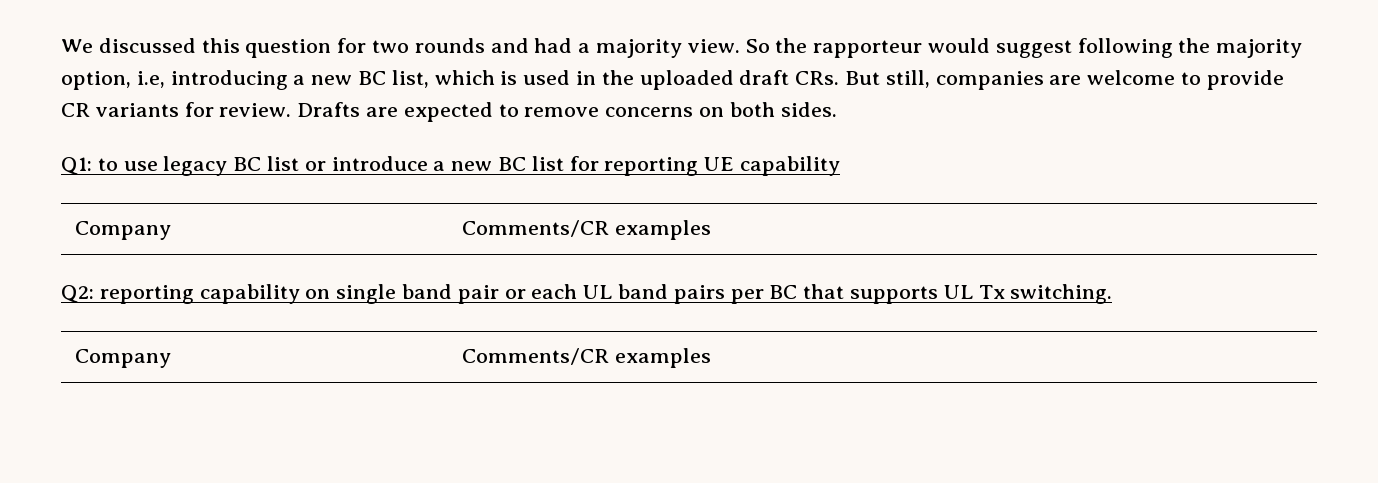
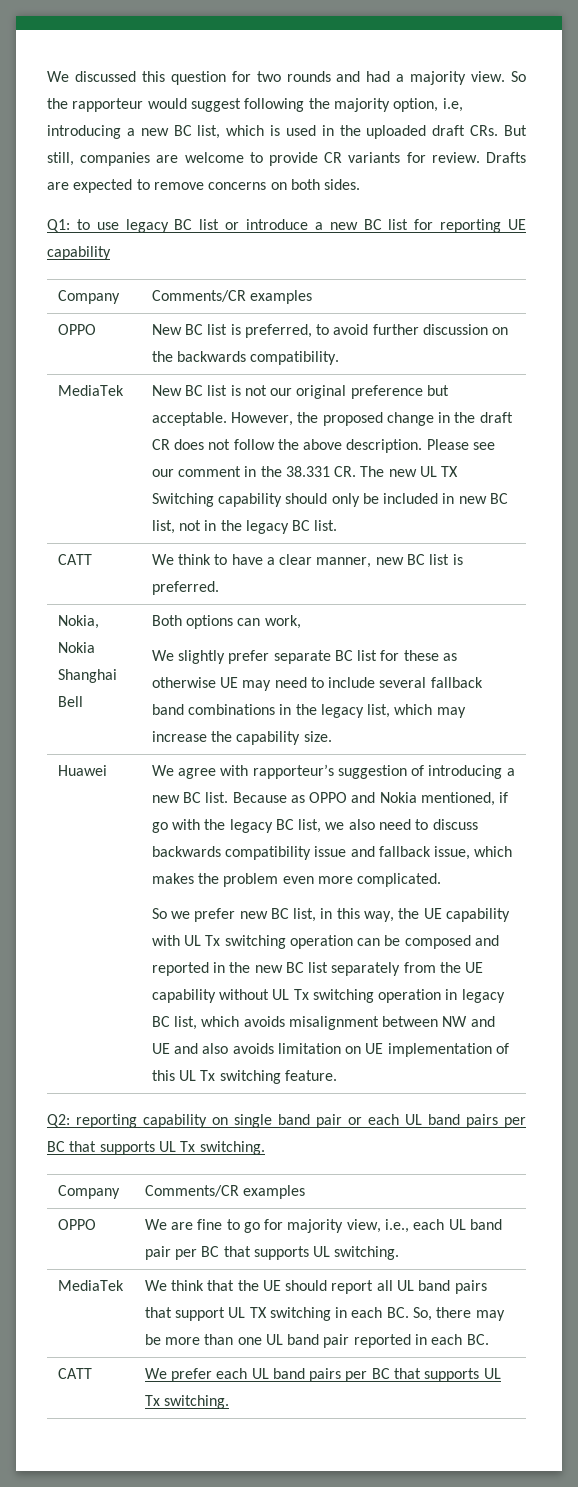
(711, 230) none -> [57,324,96,335] [151,324,509,338] [151,351,340,365] [57,385,124,396] [151,385,450,399] [151,412,513,426] [151,439,496,453] [151,466,459,477] [151,493,509,507] [151,520,338,534] [57,554,92,565] [151,554,463,568] [151,581,219,595] [57,615,99,629] [57,642,95,653] [57,669,117,683] [57,696,83,707] [151,615,301,629] [151,650,458,664] [151,677,483,691] [151,704,466,718] [151,731,332,745] [57,765,107,776] [151,764,515,779] [151,792,509,806] [151,819,478,833] [151,846,513,860] [151,873,442,887] [151,908,511,922] [151,935,500,949] [151,962,484,976] [151,989,505,1003] [151,1016,495,1030] [151,1043,510,1057] [151,1070,337,1084] // OPPO | New BC list is preferred, to avoid further discussion on the backwards compatibility. // MediaTek | New BC list is not our original preference but acceptable. However, the proposed change in the draft CR does not follow the above description. Please see our comment in the 38.331 CR. The new UL TX Switching capability should only be included in new BC list, not in the legacy BC list. // CATT | We think to have a clear manner, new BC list is preferred. // Nokia, Nokia Shanghai Bell | Both options can work, // We slightly prefer separate BC list for these as otherwise UE may need to include several fallback band combinations in the legacy list, which may increase the capability size. // Huawei | We agree with rapporteur’s suggestion of introducing a new BC list. Because as OPPO and Nokia mentioned, if go with the legacy BC list, we also need to discuss backwards compatibility issue and fallback issue, which makes the problem even more complicated. // So we prefer new BC list, in this way, the UE capability with UL Tx switching operation can be composed and reported in the new BC list separately from the UE capability without UL Tx switching operation in legacy BC list, which avoids misalignment between NW and UE and also avoids limitation on UE implementation of this UL Tx switching feature.
(711, 358) none -> [57,1219,96,1230] [144,1219,503,1233] [144,1246,400,1260] [57,1280,124,1291] [144,1280,487,1294] [144,1307,505,1321] [144,1334,489,1348] [57,1368,92,1379] [144,1368,501,1382] [144,1395,229,1409] // OPPO | We are fine to go for majority view, i.e., each UL band pair per BC that supports UL switching. // MediaTek | We think that the UE should report all UL band pairs that support UL TX switching in each BC. So, there may be more than one UL band pair reported in each BC. // CATT | We prefer each UL band pairs per BC that supports UL Tx switching.

